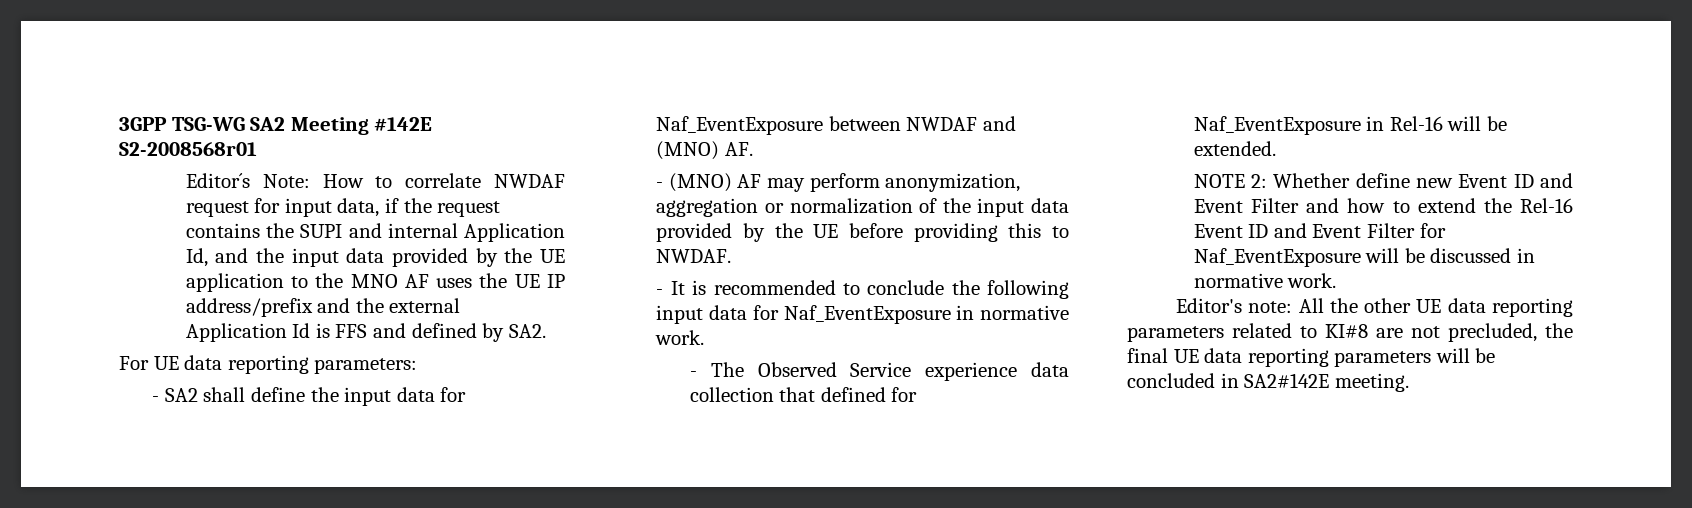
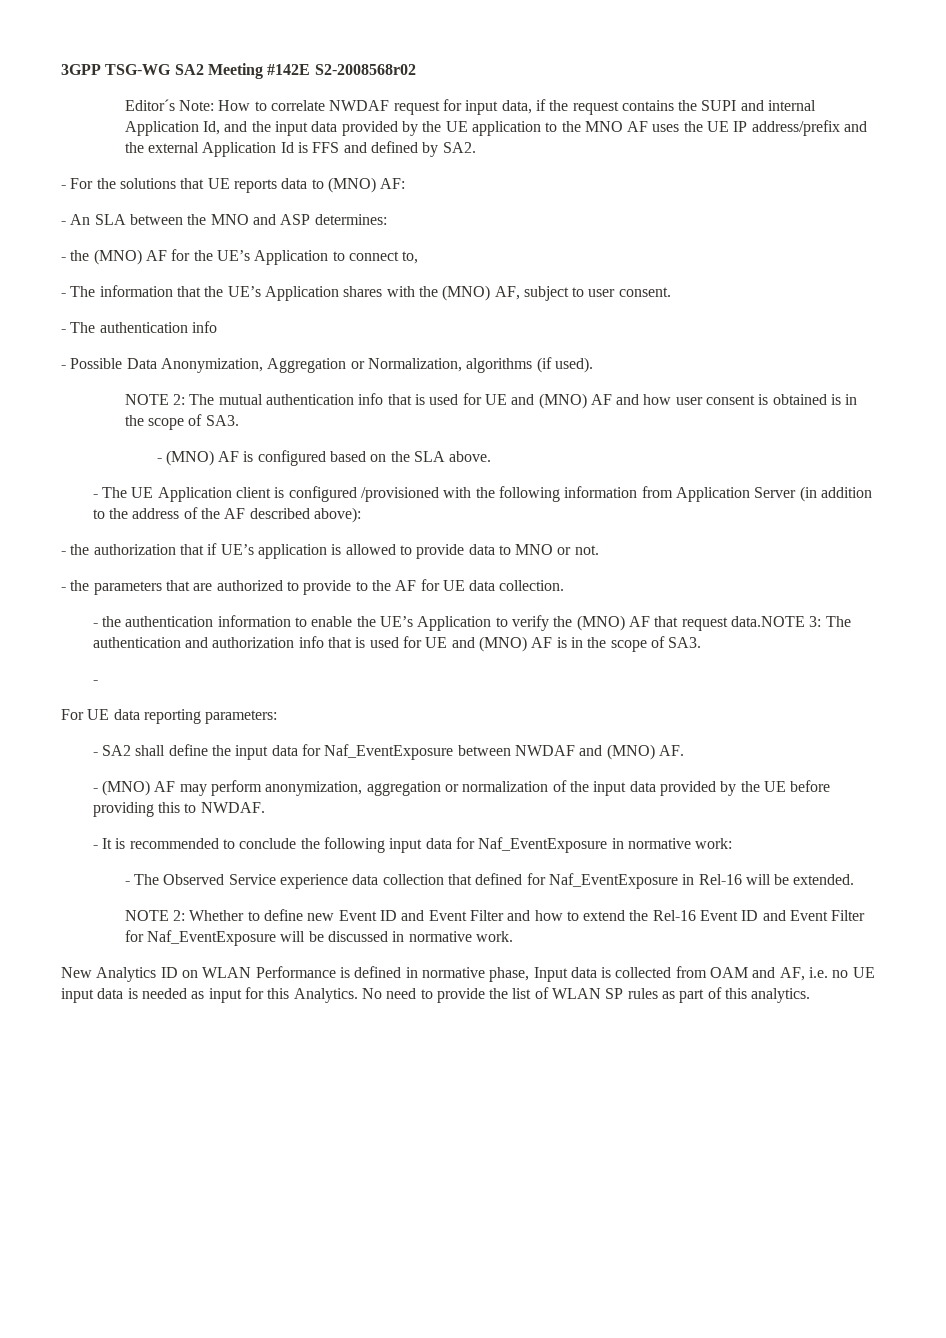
[119,142,257,156] S2-2008568r01 -> [314,64,416,75] S2-2008568r02
(546, 331) none -> [61,177,406,193] [61,214,387,225] [61,249,419,265] [61,285,671,301] [61,321,217,333] [61,357,593,373] [124,393,858,409] [124,414,239,430] [156,450,492,466] [92,486,872,502] [92,507,362,523] [61,543,599,559] [61,579,565,595] [92,615,851,631] [92,636,702,652] [92,680,98,684] // - For the solutions that UE reports data to (MNO) AF: // - An SLA between the MNO and ASP determines: // - the (MNO) AF for the UE’s Application to connect to, // - The information that the UE’s Application shares with the (MNO) AF, subject to user consent. // - The authentication info // - Possible Data Anonymization, Aggregation or Normalization, algorithms (if used). // NOTE 2: The mutual authentication info that is used for UE and (MNO) AF and how user consent is obtained is in the scope of SA3. // - (MNO) AF is configured based on the SLA above. // - The UE Application client is configured /provisioned with the following information from Application Server (in addition to the address of the AF described above): // - the authorization that if UE’s application is allowed to provide data to MNO or not. // - the parameters that are authorized to provide to the AF for UE data collection. // - the authentication information to enable the UE’s Application to verify the (MNO) AF that request data.NOTE 3: The authentication and authorization info that is used for UE and (MNO) AF is in the scope of SA3. // -
[655,330,705,345] work. -> [695,838,733,849] work:
(1351, 180) none -> [247,911,260,921] to
[1176,298,1573,317] [1127,323,1573,342] [1127,348,1496,367] [1127,373,1409,392] Editor's note: All the other UE data reporting parameters related to KI#8 are not precluded, the final UE data reporting parameters will be concluded in SA2#142E meeting. -> [61,966,875,982] [61,987,811,1003] New Analytics ID on WLAN Performance is defined in normative phase, Input data is collected from OAM and AF, i.e. no UE input data is needed as input for this Analytics. No need to provide the list of WLAN SP rules as part of this analytics.

